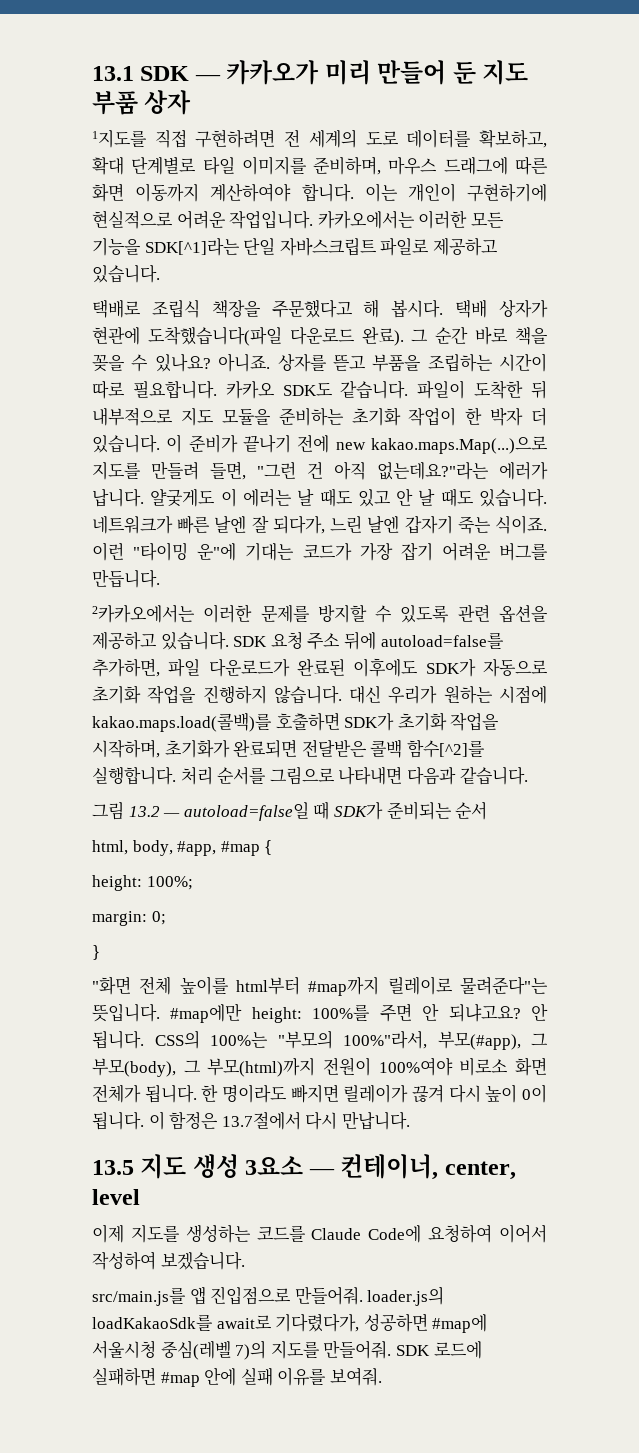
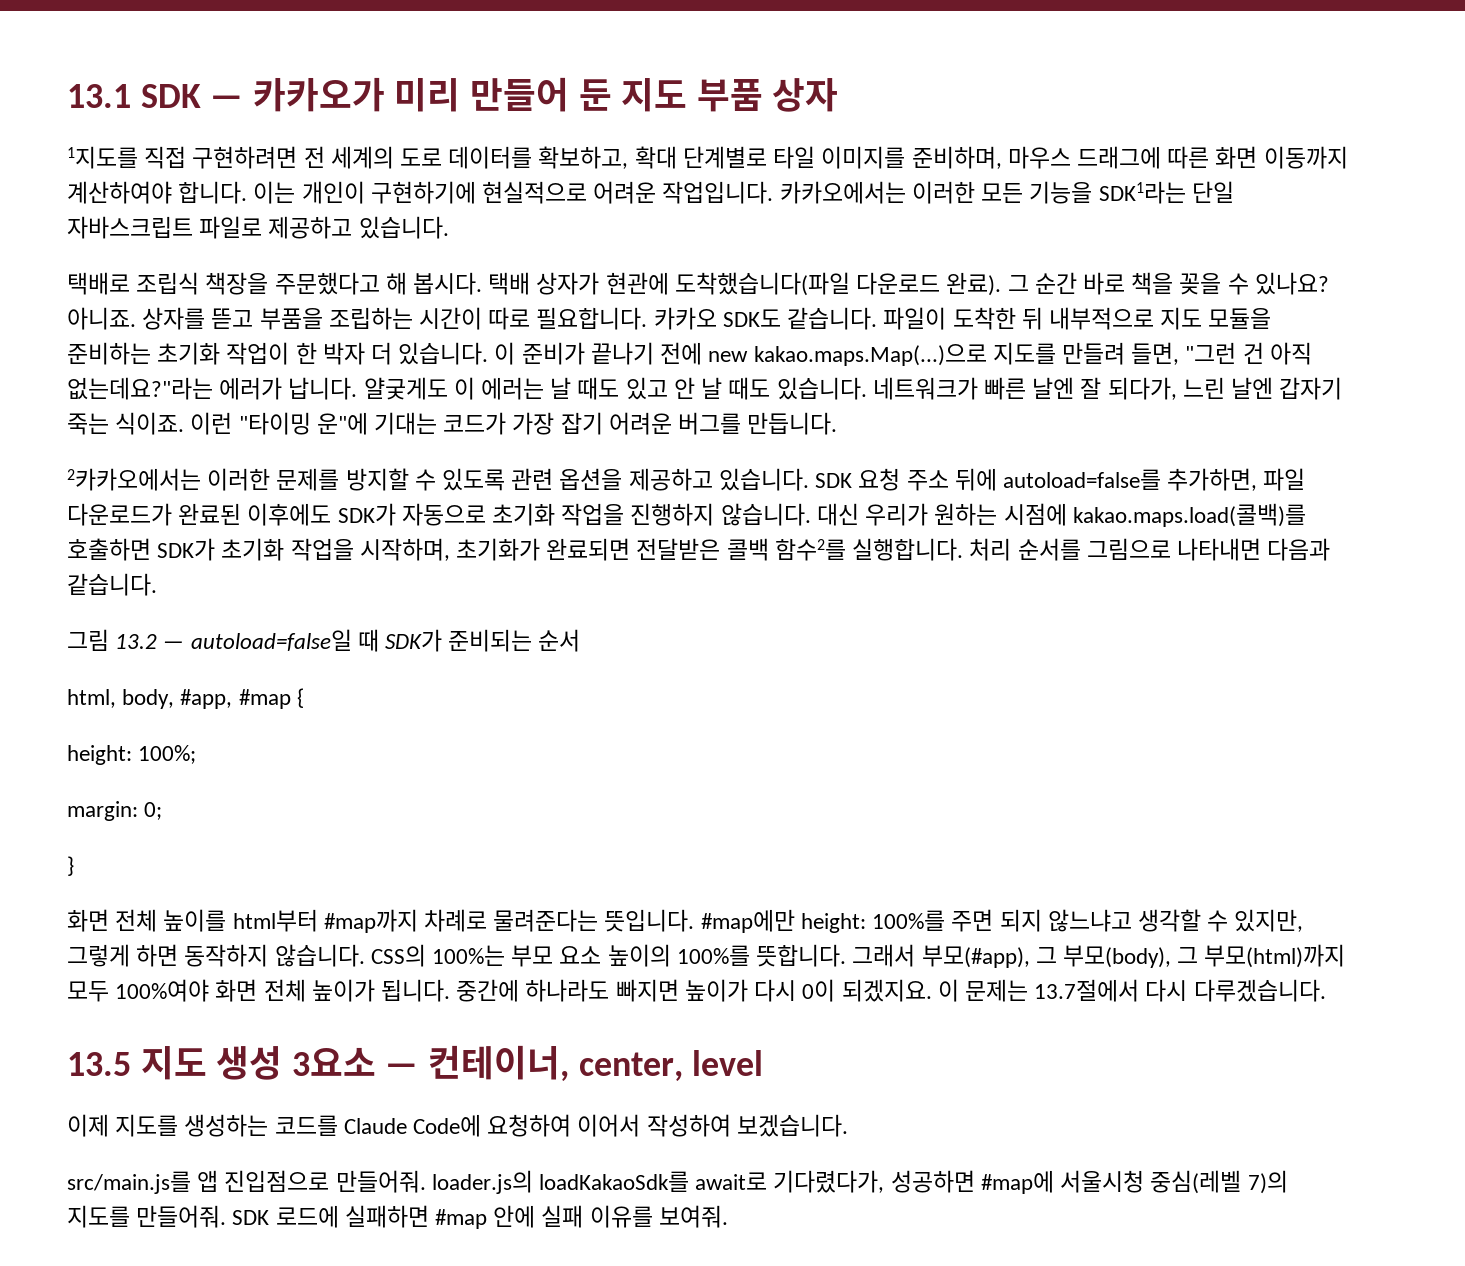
[144,238,240,256] SDK[^1]라는 -> [1098,181,1186,204] SDK1라는
[406,739,485,758] 함수[^2]를 -> [774,538,846,561] 함수2를
[92,976,131,995] "화면 -> [67,909,109,932] 화면
[387,976,548,995] 릴레이로 물려준다"는 -> [424,909,599,932] 차례로 물려준다는
[422,1003,548,1022] [92,1030,427,1049] 안 되냐고요? 안 됩니다. CSS의 100%는 "부모의 100%"라서, -> [999,909,1304,932] [67,944,916,967] 되지 않느냐고 생각할 수 있지만, 그렇게 하면 동작하지 않습니다. CSS의 100%는 부모 요소 높이의 100%를 뜻합니다. 그래서
[323,1057,547,1076] [92,1084,547,1103] [92,1111,219,1130] 전원이 100%여야 비로소 화면 전체가 됩니다. 한 명이라도 빠지면 릴레이가 끊겨 다시 높이 0이 됩니다. 이 함정은 -> [67,979,1028,1002] 모두 100%여야 화면 전체 높이가 됩니다. 중간에 하나라도 빠지면 높이가 다시 0이 되겠지요. 이 문제는
[341,1111,410,1130] 만납니다. -> [1193,979,1326,1002] 다루겠습니다.

